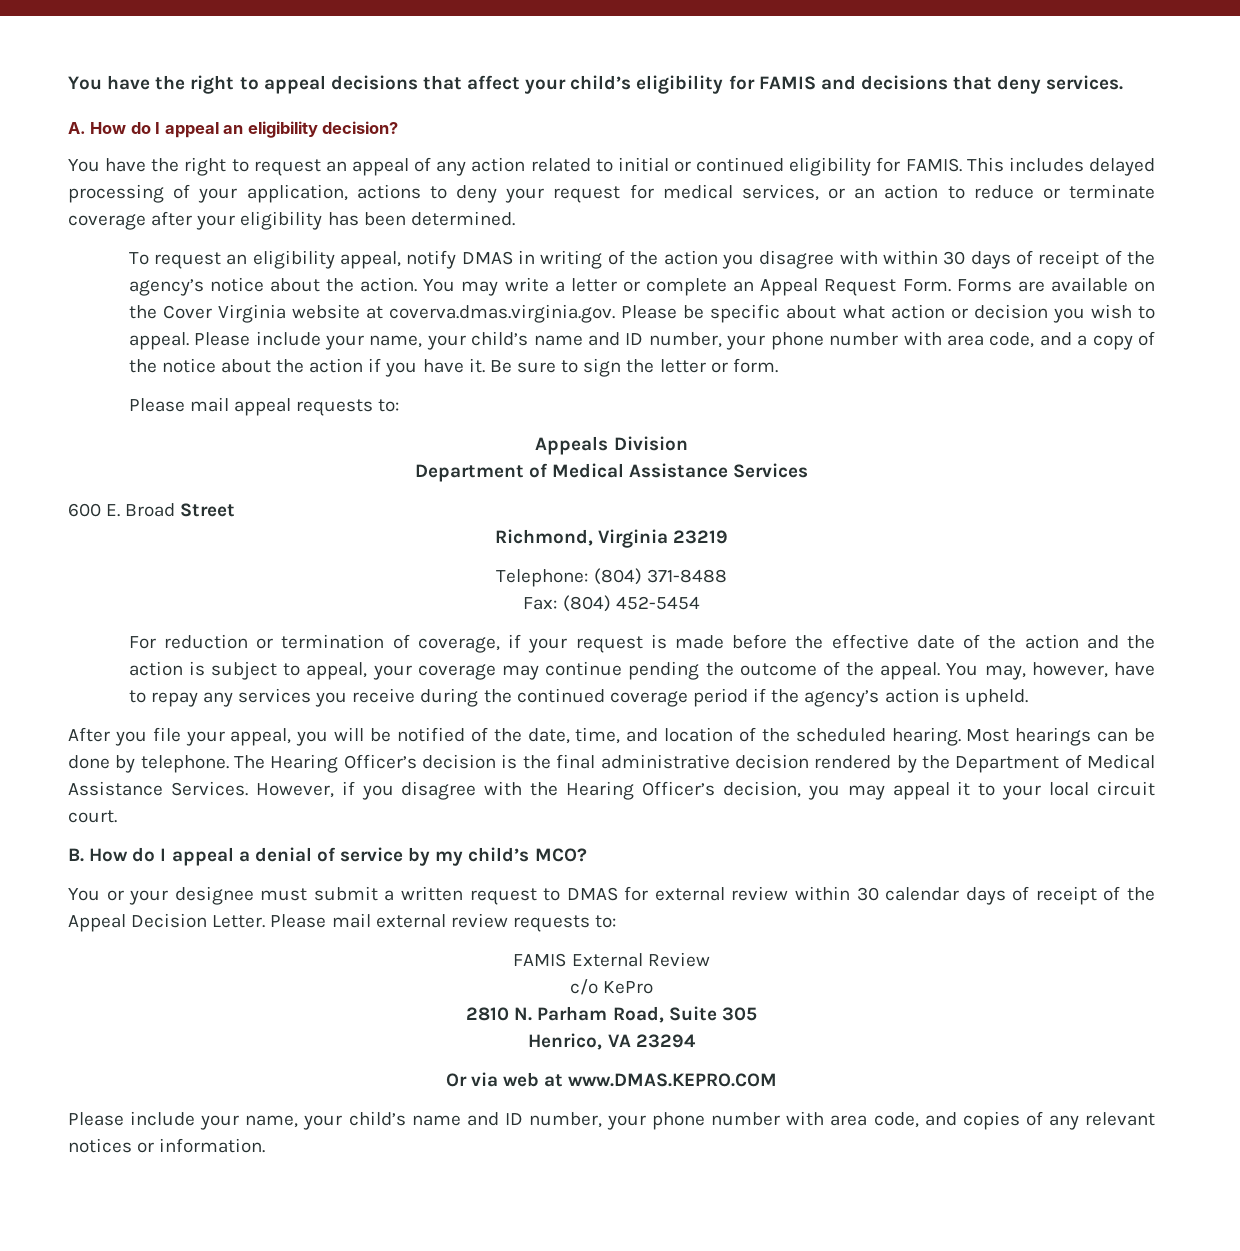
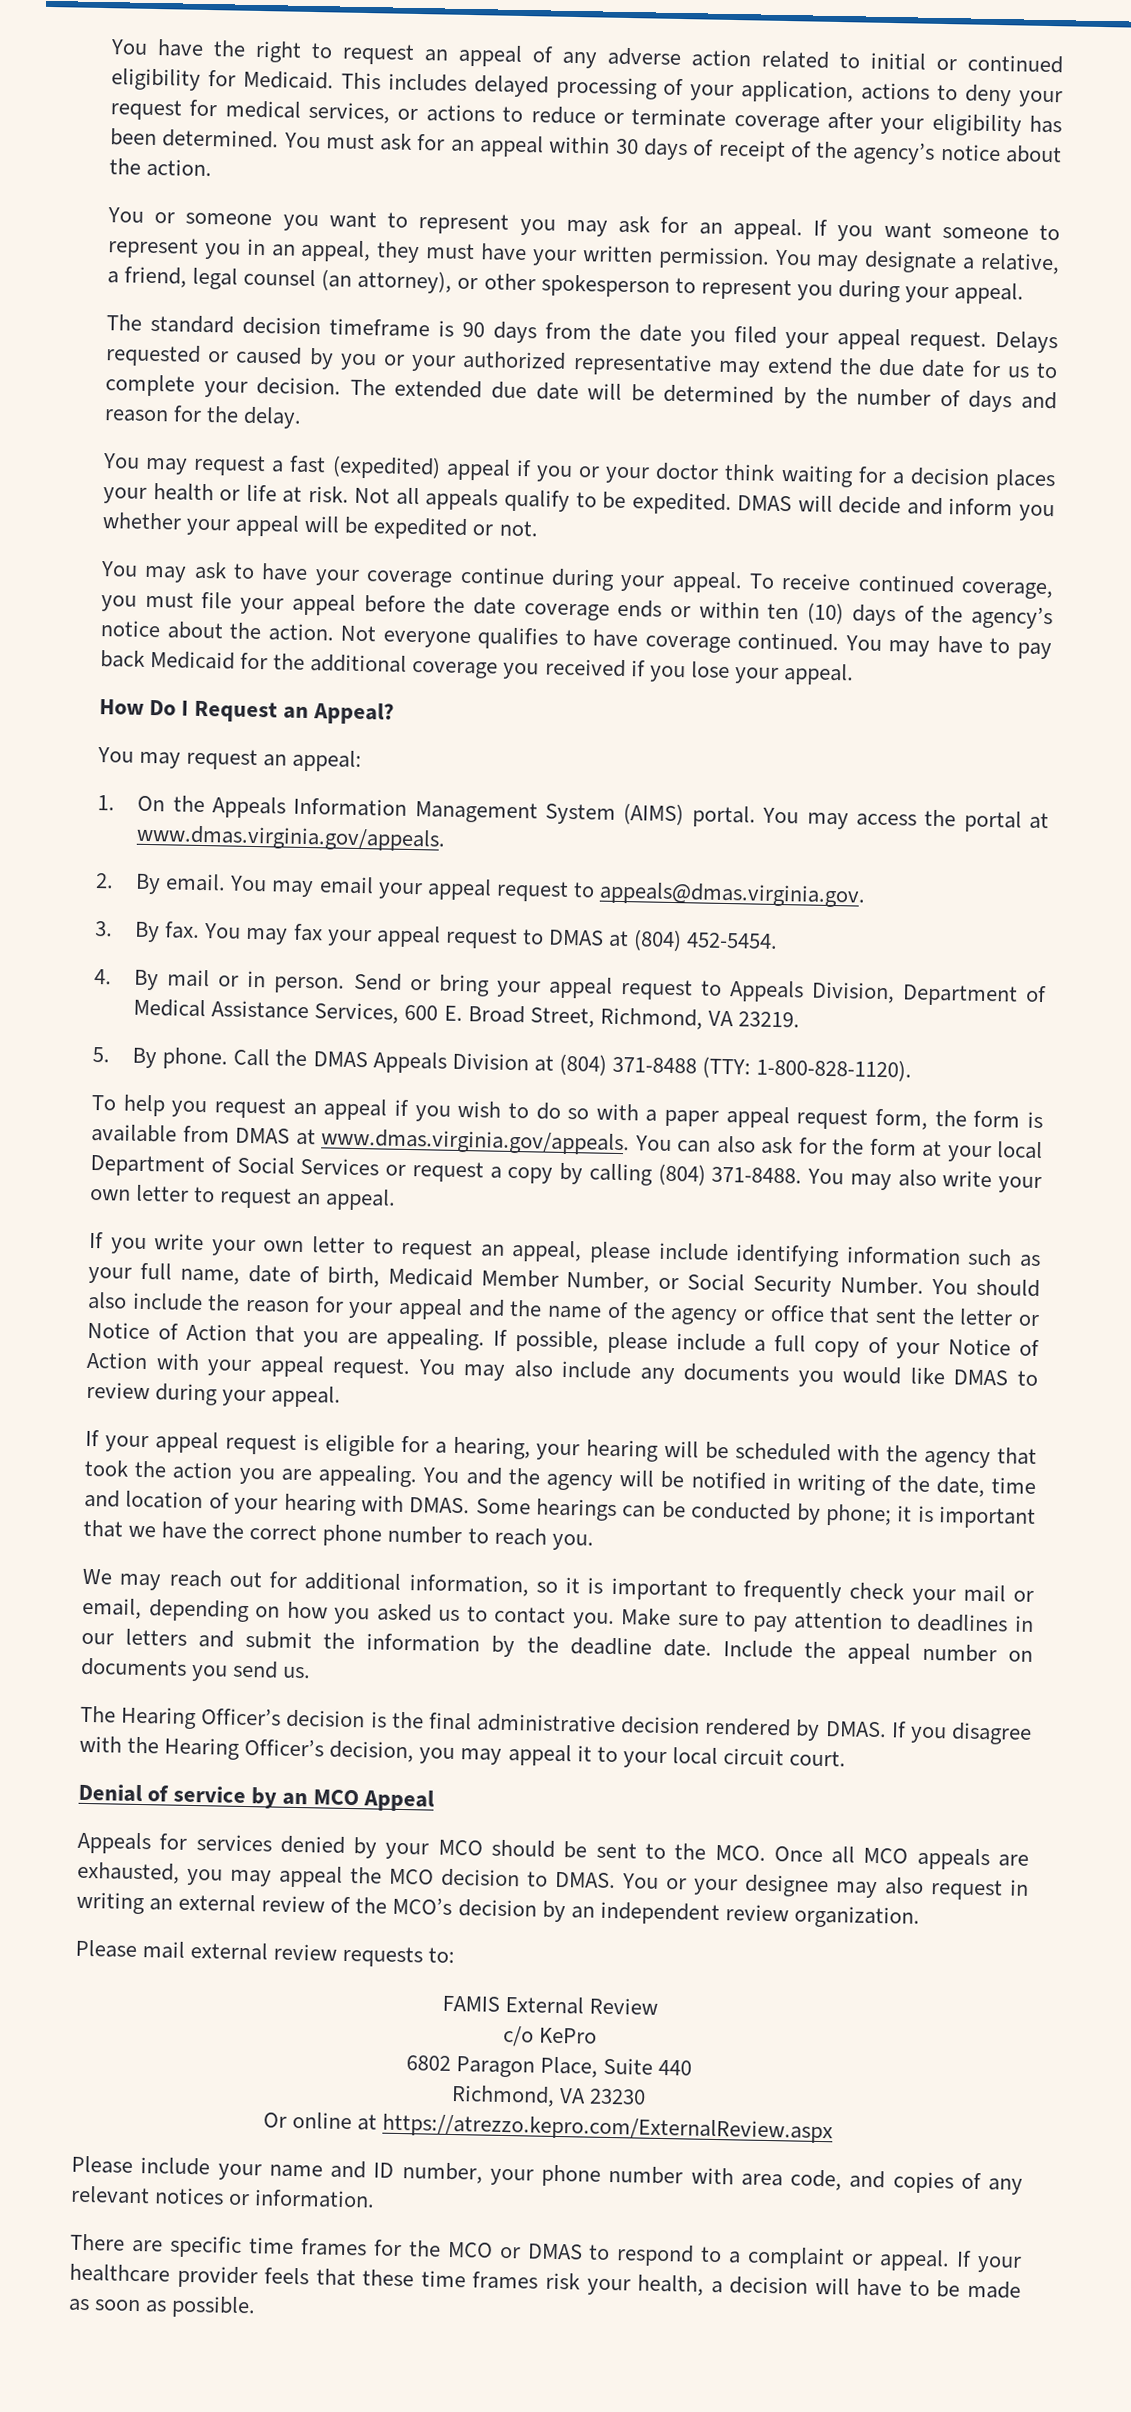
[68,75,1124,94] [68,121,399,138] [68,157,249,176] You have the right to appeal decisions that affect your child’s eligibility for FAMIS and decisions that deny services. // A. How do I appeal an eligibility decision? // You have the right to -> [110,39,333,63] You have the right to
(467, 168) none -> [607,47,682,66] adverse
[905,158,962,172] FAMIS. -> [242,70,334,90] Medicaid.
[854,184,939,199] an action -> [425,104,495,123] actions
[128,250,878,269] // To request an eligibility appeal, notify DMAS in writing of the action you disagree with -> [283,132,545,158] You must ask for an appeal
[423,277,1156,296] [128,304,1155,323] [128,331,1156,350] [128,358,778,377] [128,397,400,416] [535,436,688,455] [414,463,809,482] You may write a letter or complete an Appeal Request Form. Forms are available on the Cover Virginia website at coverva.dmas.virginia.gov. Please be specific about what action or decision you wish to appeal. Please include your name, your child’s name and ID number, your phone number with area code, and a copy of the notice about the action if you have it. Be sure to sign the letter or form. // Please mail appeal requests to: // Appeals Division // Department of Medical Assistance Services // -> [107,207,1061,242] [107,237,1061,275] [107,266,1025,305] [106,314,1058,354] [105,344,1058,379] [105,374,1058,413] [104,405,303,429] [102,453,1057,492] [103,483,1055,522] [102,512,539,541] [100,561,1054,600] [101,591,1054,630] [100,620,1052,660] [100,650,854,686] [99,699,395,725] [97,747,363,773] [97,795,1049,833] [136,824,447,852] [95,873,866,908] [95,921,779,952] [94,968,1047,1007] [133,998,400,1024] // You or someone you want to represent you may ask for an appeal. If you want someone to represent you in an appeal, they must have your written permission. You may designate a relative, a friend, legal counsel (an attorney), or other spokesperson to represent you during your appeal. // The standard decision timeframe is 90 days from the date you filed your appeal request. Delays requested or caused by you or your authorized representative may extend the due date for us to complete your decision. The extended due date will be determined by the number of days and reason for the delay. // You may request a fast (expedited) appeal if you or your doctor think waiting for a decision places your health or life at risk. Not all appeals qualify to be expedited. DMAS will decide and inform you whether your appeal will be expedited or not. // You may ask to have your coverage continue during your appeal. To receive continued coverage, you must file your appeal before the date coverage ends or within ten (10) days of the agency’s notice about the action. Not everyone qualifies to have coverage continued. You may have to pay back Medicaid for the additional coverage you received if you lose your appeal. // How Do I Request an Appeal? // You may request an appeal: // 1. On the Appeals Information Management System (AIMS) portal. You may access the portal at www.dmas.virginia.gov/appeals. // 2. By email. You may email your appeal request to appeals@dmas.virginia.gov. // 3. By fax. You may fax your appeal request to DMAS at (804) 452-5454. // 4. By mail or in person. Send or bring your appeal request to Appeals Division, Department of Medical Assistance Services,
[180,503,236,517] [494,529,729,548] [496,568,727,587] [523,595,700,612] [128,634,1155,653] [128,661,1155,680] [128,688,1028,707] [68,727,329,746] Street // Richmond, Virginia 23219 // Telephone: (804) 371-8488 // Fax: (804) 452-5454 // For reduction or termination of coverage, if your request is made before the effective date of the action and the action is subject to appeal, your coverage may continue pending the outcome of the appeal. You may, however, have to repay any services you receive during the continued coverage period if the agency’s action is upheld. // After you file your appeal, you -> [529,1007,800,1030] [92,1046,913,1082] [91,1094,1043,1130] [91,1123,1043,1163] [90,1154,1042,1194] [90,1184,397,1211] [89,1231,1042,1268] [88,1262,1041,1298] [87,1291,1041,1327] [87,1321,1040,1360] [86,1351,1038,1388] [86,1381,342,1408] [85,1429,1037,1469] [84,1459,613,1491] Street, Richmond, VA 23219. // 5. By phone. Call the DMAS Appeals Division at (804) 371-8488 (TTY: 1-800-828-1120). // To help you request an appeal if you wish to do so with a paper appeal request form, the form is available from DMAS at www.dmas.virginia.gov/appeals. You can also ask for the form at your local Department of Social Services or request a copy by calling (804) 371-8488. You may also write your own letter to request an appeal. // If you write your own letter to request an appeal, please include identifying information such as your full name, date of birth, Medicaid Member Number, or Social Security Number. You should also include the reason for your appeal and the name of the agency or office that sent the letter or Notice of Action that you are appealing. If possible, please include a full copy of your Notice of Action with your appeal request. You may also include any documents you would like DMAS to review during your appeal. // If your appeal request is eligible for a hearing, your hearing will be scheduled with the agency that took the action you are appealing. You and the agency
(465, 734) none -> [771,1472,867,1496] in writing
[575,727,621,744] time, -> [990,1477,1036,1494] time
[761,727,1155,746] [68,755,229,773] the scheduled hearing. Most hearings can be done by telephone. -> [234,1493,1036,1529] [83,1519,594,1551] [82,1568,1034,1606] [82,1597,1034,1633] [81,1628,1033,1665] [80,1657,312,1682] your hearing with DMAS. Some hearings can be conducted by phone; it is important that we have the correct phone number to reach you. // We may reach out for additional information, so it is important to frequently check your mail or email, depending on how you asked us to contact you. Make sure to pay attention to deadlines in our letters and submit the information by the deadline date. Include the appeal number on documents you send us. //
[921,754,1156,773] [68,781,355,798] the Department of Medical Assistance Services. However, if -> [824,1721,907,1738] DMAS. If
[68,847,587,866] [68,886,1155,905] [68,913,266,932] B. How do I appeal a denial of service by my child’s MCO? // You or your designee must submit a written request to DMAS for external review within 30 calendar days of receipt of the Appeal Decision Letter. -> [78,1783,436,1812] [77,1831,1029,1871] [77,1861,1029,1901] [76,1891,920,1929] Denial of service by an MCO Appeal // Appeals for services denied by your MCO should be sent to the MCO. Once all MCO appeals are exhausted, you may appeal the MCO decision to DMAS. You or your designee may also request in writing an external review of the MCO’s decision by an independent review organization. //
[466,1006,757,1023] [528,1033,696,1050] [445,1072,778,1087] [68,1111,406,1130] 2810 N. Parham Road, Suite 305 // Henrico, VA 23294 // Or via web at www.DMAS.KEPRO.COM // Please include your name, your child’s -> [405,2055,693,2078] [450,2084,647,2107] [262,2111,834,2144] [71,2155,262,2181] 6802 Paragon Place, Suite 440 // Richmond, VA 23230 // Or online at https://atrezzo.kepro.com/ExternalReview.aspx // Please include your
(266, 1145) none -> [70,2233,1023,2273] [69,2263,1021,2299] [68,2295,257,2319] // There are specific time frames for the MCO or DMAS to respond to a complaint or appeal. If your healthcare provider feels that these time frames risk your health, a decision will have to be made as soon as possible.

